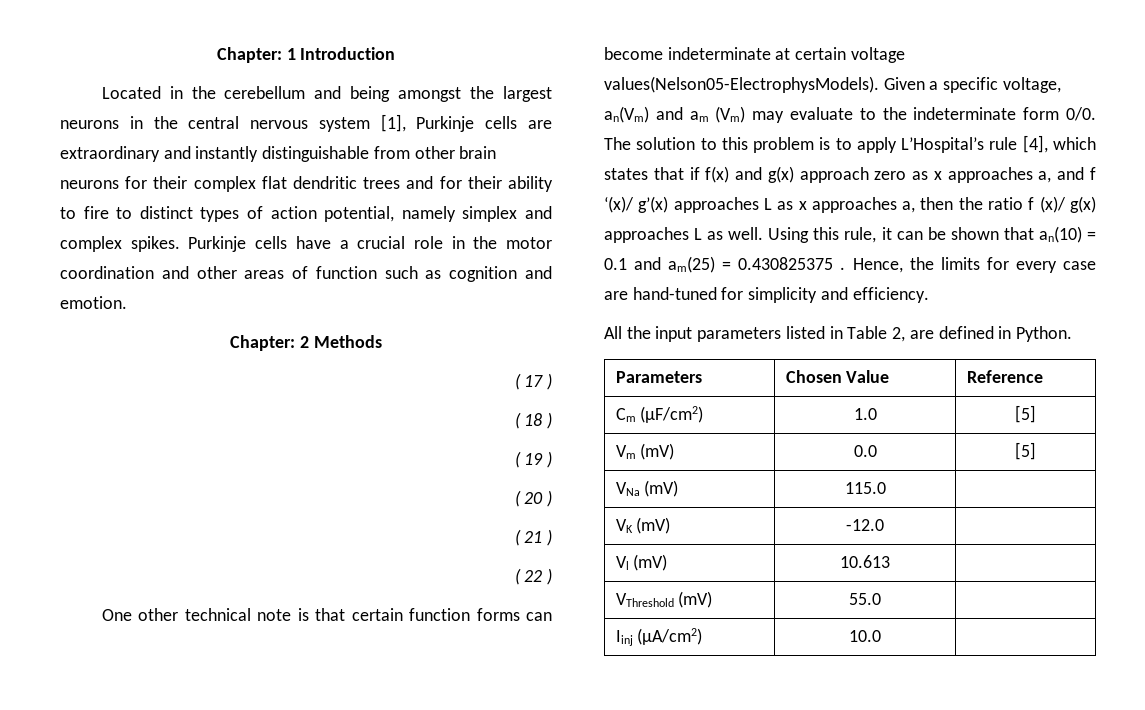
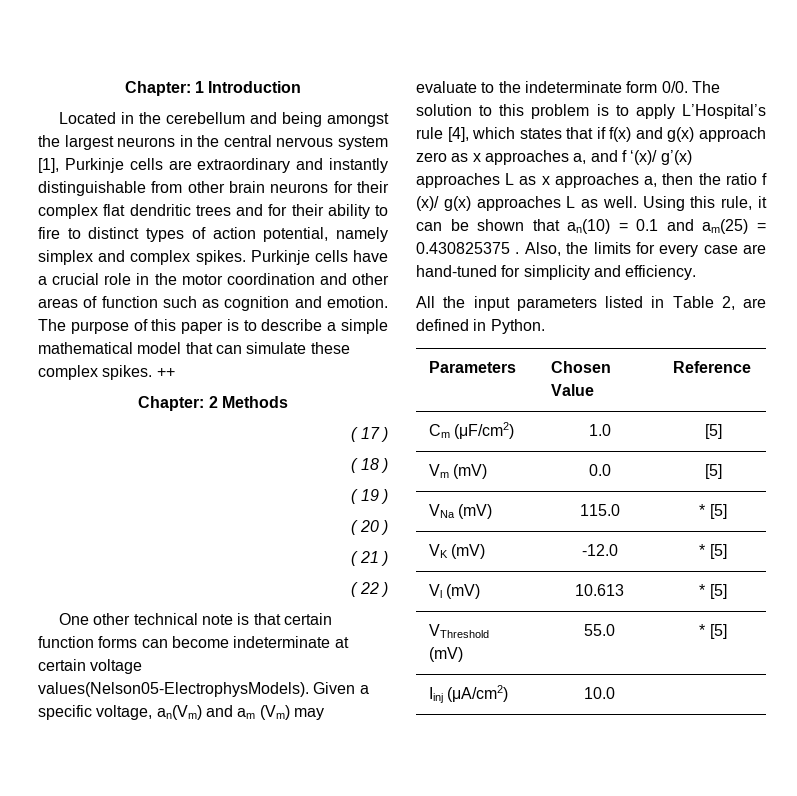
(127, 302) none -> [38,319,388,334] [38,342,350,354] [38,365,175,380] The purpose of this paper is to describe a simple mathematical model that can simulate these complex spikes. ++
[852,258,903,273] Hence, -> [524,242,561,256] Also,
(886, 488) none -> [699,504,727,519] * [5]
(884, 525) none -> [699,544,727,559] * [5]
(890, 561) none -> [699,584,727,599] * [5]
(881, 599) none -> [699,624,727,639] * [5]

